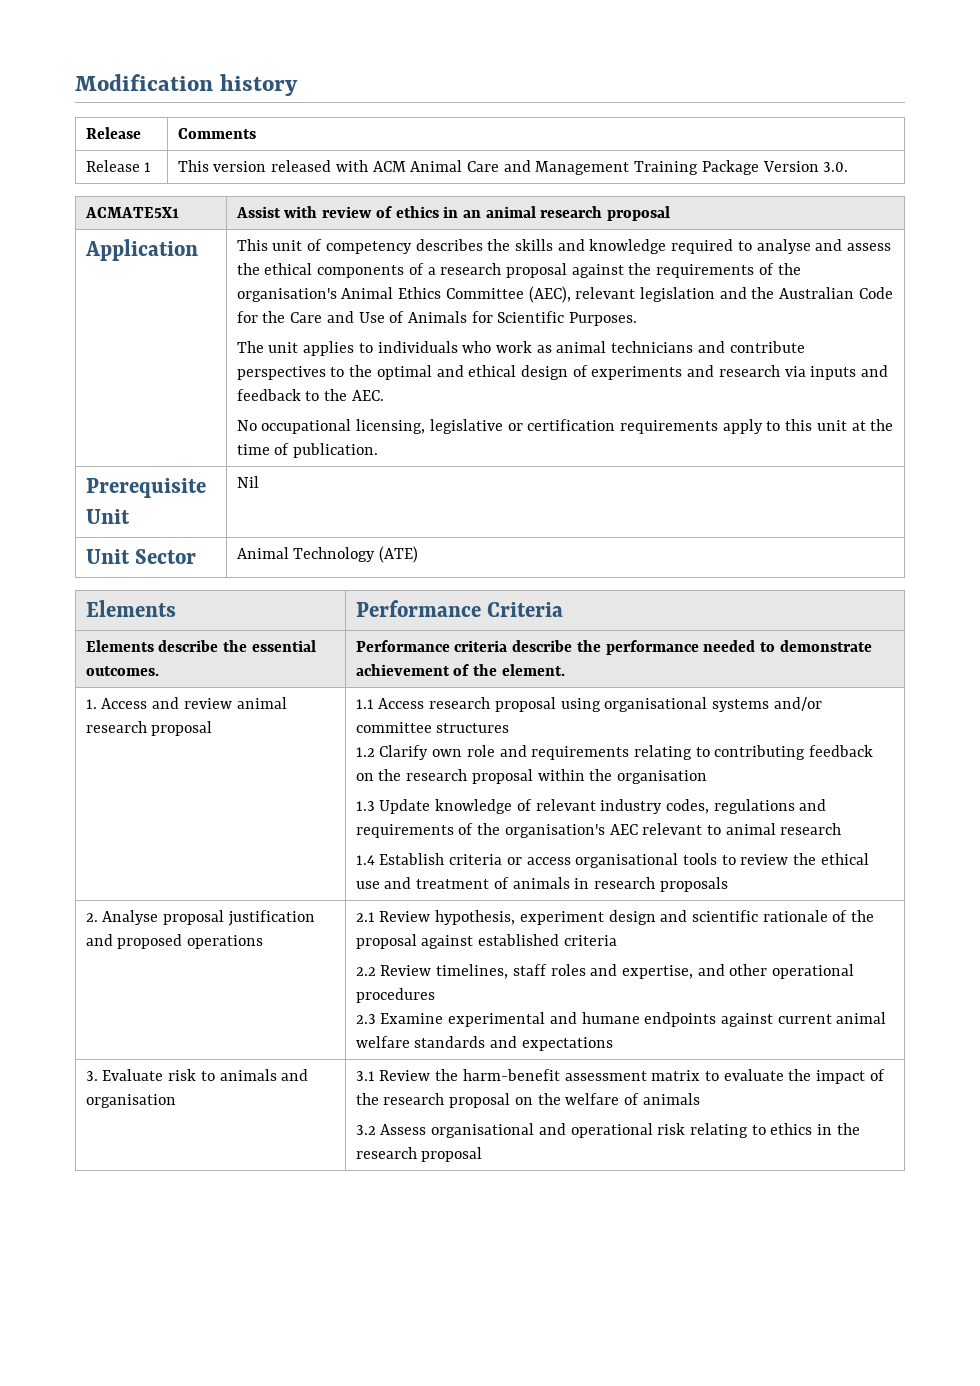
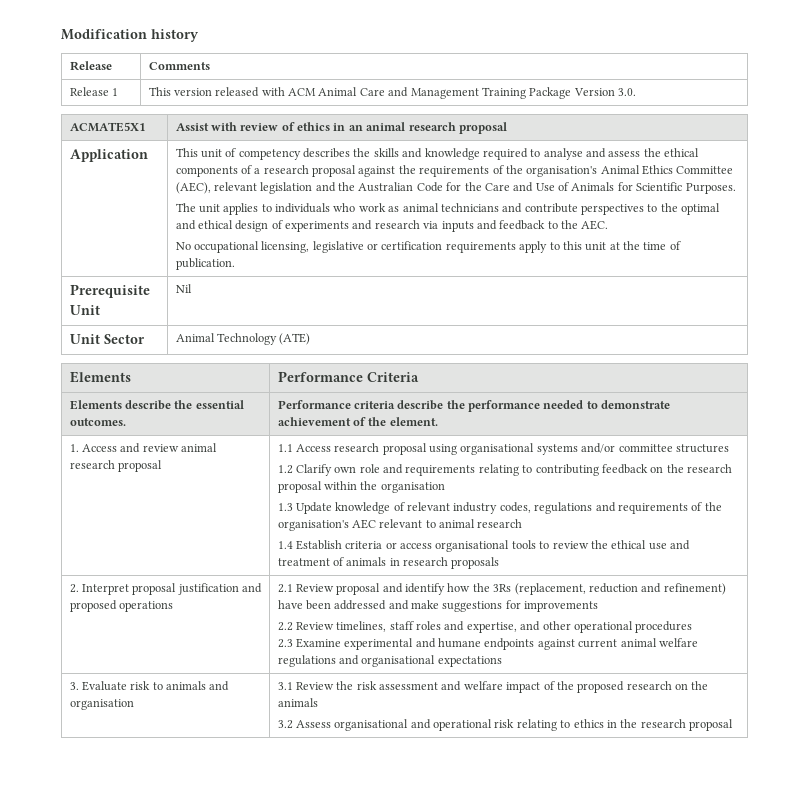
[102,910,159,925] Analyse -> [81,584,129,595] Interpret
[435,910,875,925] [355,934,617,949] hypothesis, experiment design and scientific rationale of the proposal against established criteria -> [336,583,726,595] [277,600,599,612] proposal and identify how the 3Rs (replacement, reduction and refinement) have been addressed and make suggestions for improvements
[414,1036,518,1048] standards and -> [277,655,436,667] regulations and organisational
[462,1069,885,1084] [355,1093,639,1108] harm-benefit assessment matrix to evaluate the impact of the research proposal on the welfare of -> [356,681,709,693] risk assessment and welfare impact of the proposed research on the

